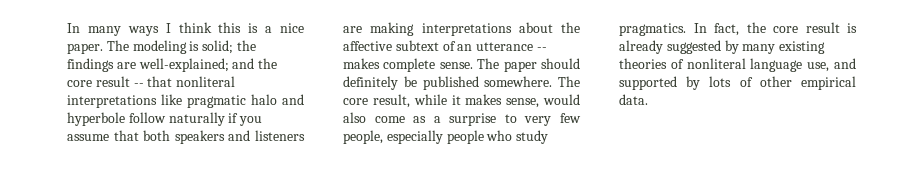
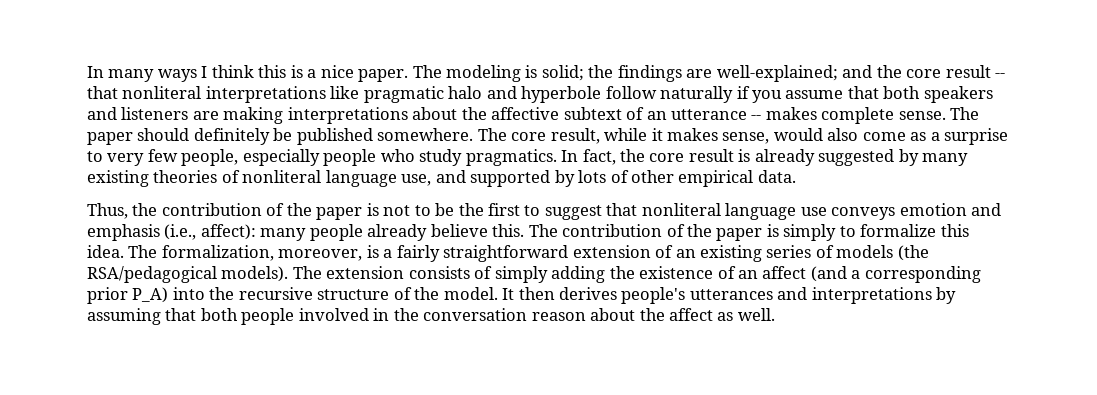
(648, 99) none -> [87,203,1002,220] [87,224,969,241] [87,245,929,262] [87,266,981,283] [87,287,957,304] [87,308,775,325] // Thus, the contribution of the paper is not to be the first to suggest that nonliteral language use conveys emotion and emphasis (i.e., affect): many people already believe this. The contribution of the paper is simply to formalize this idea. The formalization, moreover, is a fairly straightforward extension of an existing series of models (the RSA/pedagogical models). The extension consists of simply adding the existence of an affect (and a corresponding prior P_A) into the recursive structure of the model. It then derives people's utterances and interpretations by assuming that both people involved in the conversation reason about the affect as well.

